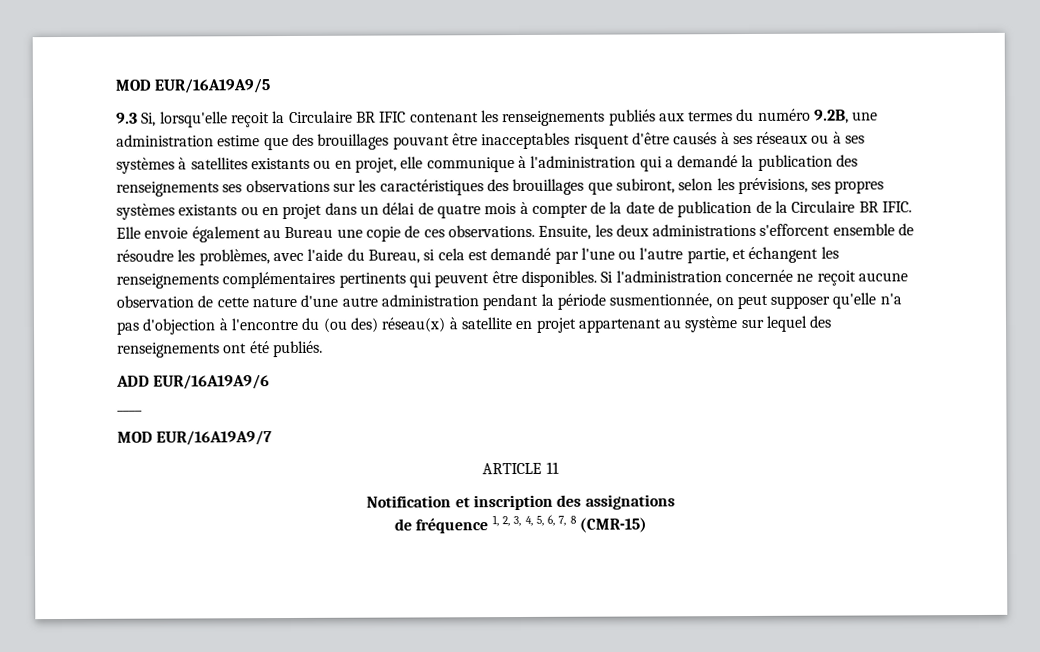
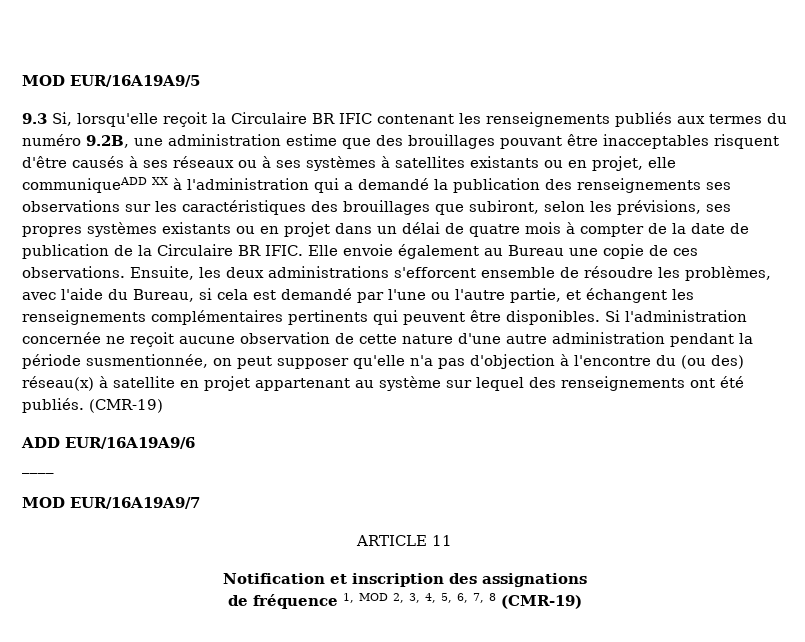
[426,157,515,173] communique -> [22,177,168,193] communiqueADD XX
(323, 349) none -> [89,399,163,413] (CMR-19)
(499, 521) none -> [358,593,388,601] MOD
[579,517,648,533] (CMR-15) -> [500,595,582,609] (CMR-19)

